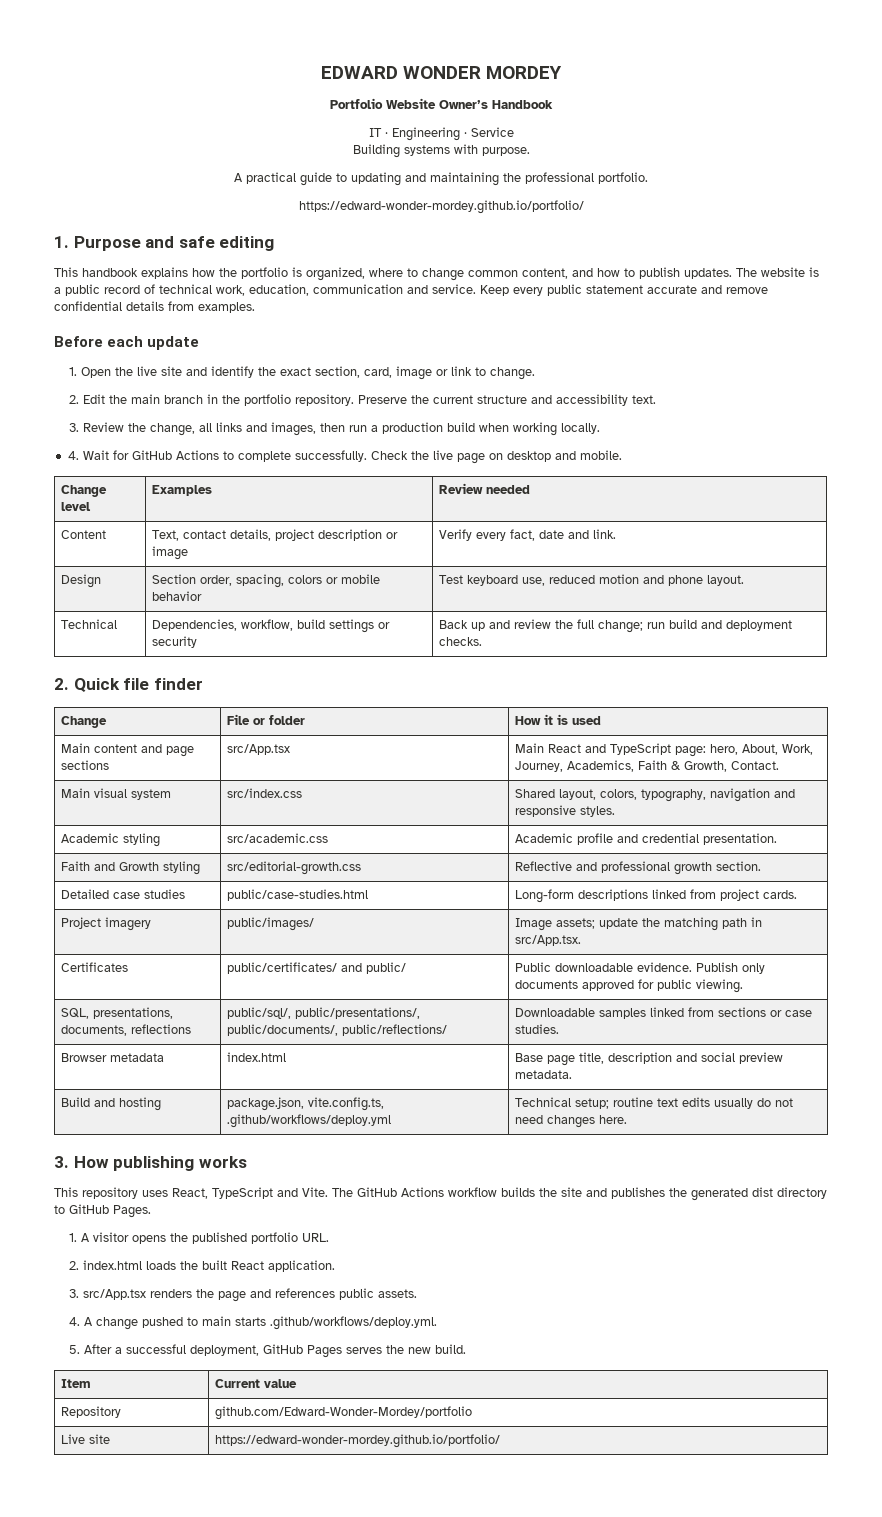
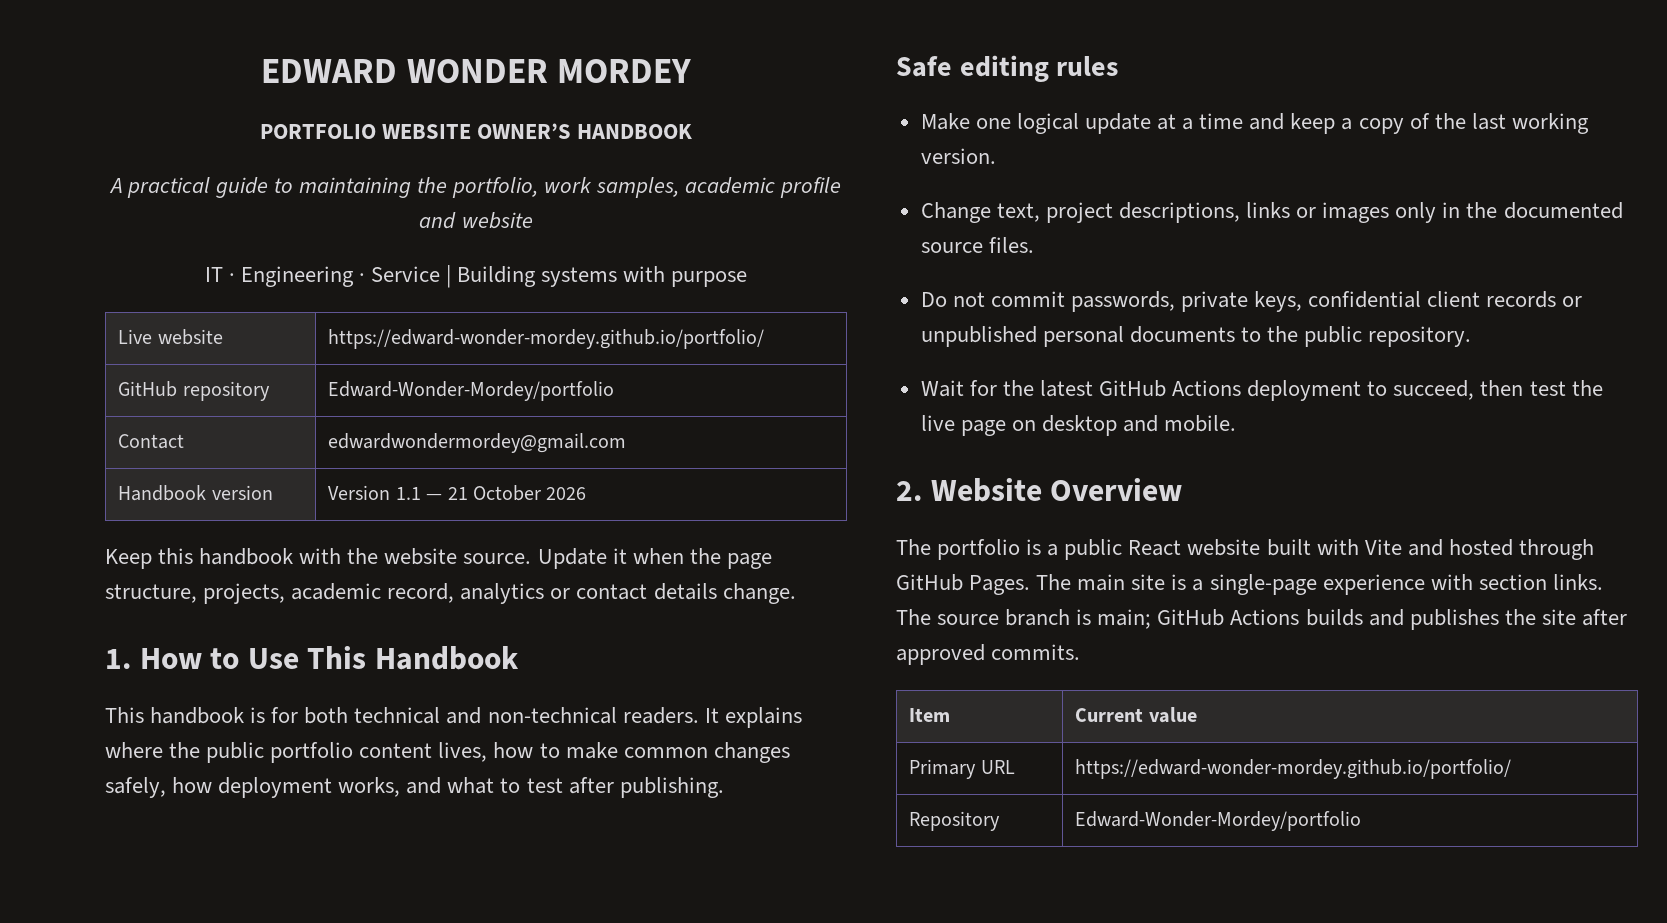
[330,98,553,109] Portfolio Website Owner’s Handbook -> [259,123,693,139] [108,177,842,198] [419,212,533,229] PORTFOLIO WEBSITE OWNER’S HANDBOOK // A practical guide to maintaining the portfolio, work samples, academic profile and website
(514, 132) // -> [446,265,452,288] |
[481,147,530,156] [234,172,648,186] [298,200,584,214] [54,236,275,251] [54,267,819,281] [54,284,768,296] [54,301,255,313] [54,336,200,350] [68,366,535,380] [68,394,656,406] [68,422,600,436] [67,450,408,462] purpose. // A practical guide to updating and maintaining the professional portfolio. // https://edward-wonder-mordey.github.io/portfolio/ // 1. Purpose and safe editing // This handbook explains how the portfolio is organized, where to change common content, and how to publish updates. The website is a public record of technical work, education, communication and service. Keep every public statement accurate and remove confidential details from examples. // Before each update // 1. Open the live site and identify the exact section, card, image or link to change. // 2. Edit the main branch in the portfolio repository. Preserve the current structure and accessibility text. // 3. Review the change, all links and images, then run a production build when working locally. // 4. Wait for GitHub Actions to complete successfully. Check -> [671,271,748,287] [118,329,223,345] [328,329,765,349] [118,381,270,401] [328,381,615,401] [118,434,185,449] [328,433,627,453] [118,485,273,501] [328,485,587,501] [105,548,772,569] [105,583,796,604] [105,646,519,670] [105,707,802,728] [105,742,790,763] [105,777,724,798] [896,55,1119,82] [920,113,1589,134] [920,148,996,164] [920,202,1623,223] [920,237,1034,253] [920,291,1583,312] [920,326,1472,347] [920,380,1566,401] purpose // Live website | https://edward-wonder-mordey.github.io/portfolio/ // GitHub repository | Edward-Wonder-Mordey/portfolio // Contact | edwardwondermordey@gmail.com // Handbook version | Version 1.1 — 21 October 2026 // Keep this handbook with the website source. Update it when the page structure, projects, academic record, analytics or contact details change. // 1. How to Use This Handbook // This handbook is for both technical and non-technical readers. It explains where the public portfolio content lives, how to make common changes safely, how deployment works, and what to test after publishing. // Safe editing rules // Make one logical update at a time and keep a copy of the last working version. // Change text, project descriptions, links or images only in the documented source files. // Do not commit passwords, private keys, confidential client records or unpublished personal documents to the public repository. // Wait for the latest GitHub Actions deployment to succeed, then test
[61,485,108,497] [61,502,92,511] [152,485,213,496] [439,483,531,494] [61,530,107,539] [152,529,399,541] [152,546,189,560] [439,529,617,541] [61,574,102,588] [152,574,381,588] [152,591,203,601] [439,574,745,586] [61,619,118,629] [152,619,391,633] [152,636,198,648] [439,619,793,633] [439,637,483,646] [54,678,203,692] [61,716,108,728] [227,714,306,725] [515,714,602,725] [61,743,195,757] [61,760,110,770] [227,744,291,755] [515,743,814,757] [515,760,780,772] [61,788,172,800] [227,788,303,798] [515,788,796,802] [515,805,616,817] [61,833,161,847] [227,833,329,843] [515,833,778,845] [61,861,201,875] [227,861,362,875] [515,861,762,875] [61,889,186,899] [227,889,369,901] [515,889,798,903] [61,917,152,931] [227,917,315,931] [515,917,763,931] [515,935,582,946] [61,962,129,972] [227,962,407,974] [515,962,766,974] [515,979,744,993] [61,1007,174,1019] [61,1024,192,1036] [227,1007,421,1019] [227,1024,448,1036] [515,1007,813,1019] [515,1024,560,1034] [61,1053,165,1062] [227,1052,287,1062] [515,1052,784,1066] [515,1070,573,1079] [61,1097,162,1111] [227,1097,385,1111] [227,1114,392,1128] [515,1097,794,1109] [515,1115,628,1128] [54,1156,247,1171] [54,1187,827,1201] [54,1204,151,1218] [68,1232,329,1244] [68,1260,335,1272] [68,1288,417,1302] [68,1316,437,1330] [68,1344,466,1358] [61,1379,92,1388] [215,1379,298,1388] [61,1406,122,1418] [215,1406,473,1420] [61,1434,111,1444] [215,1434,501,1448] // Change level | Examples | Review needed // Content | Text, contact details, project description or image | Verify every fact, date and link. // Design | Section order, spacing, colors or mobile behavior | Test keyboard use, reduced motion and phone layout. // Technical | Dependencies, workflow, build settings or security | Back up and review the full change; run build and deployment checks. // 2. Quick file finder // Change | File or folder | How it is used // Main content and page sections | src/App.tsx | Main React and TypeScript page: hero, About, Work, Journey, Academics, Faith & Growth, Contact. // Main visual system | src/index.css | Shared layout, colors, typography, navigation and responsive styles. // Academic styling | src/academic.css | Academic profile and credential presentation. // Faith and Growth styling | src/editorial-growth.css | Reflective and professional growth section. // Detailed case studies | public/case-studies.html | Long-form descriptions linked from project cards. // Project imagery | public/images/ | Image assets; update the matching path in src/App.tsx. // Certificates | public/certificates/ and public/ | Public downloadable evidence. Publish only documents approved for public viewing. // SQL, presentations, documents, reflections | public/sql/, public/presentations/, public/documents/, public/reflections/ | Downloadable samples linked from sections or case studies. // Browser metadata | index.html | Base page title, description and social preview metadata. // Build and hosting | package.json, vite.config.ts, .github/workflows/deploy.yml | Technical setup; routine text edits usually do not need changes here. // 3. How publishing works // This repository uses React, TypeScript and Vite. The GitHub Actions workflow builds the site and publishes the generated dist directory to GitHub Pages. // 1. A visitor opens the published portfolio URL. // 2. index.html loads the built React application. // 3. src/App.tsx renders the page and references public assets. // 4. A change pushed to main starts .github/workflows/deploy.yml. // 5. After a successful deployment, GitHub Pages serves the new build. // Item | Current value // Repository | github.com/Edward-Wonder-Mordey/portfolio // Live site | https://edward-wonder-mordey.github.io/portfolio/ -> [896,478,1183,502] [896,539,1594,560] [896,574,1603,595] [896,609,1627,630] [896,644,1081,665] [909,708,951,722] [1075,707,1197,723] [909,759,1015,779] [1075,759,1512,779] [909,811,1001,831] [1075,811,1362,831] // 2. Website Overview // The portfolio is a public React website built with Vite and hosted through GitHub Pages. The main site is a single-page experience with section links. The source branch is main; GitHub Actions builds and publishes the site after approved commits. // Item | Current value // Primary URL | https://edward-wonder-mordey.github.io/portfolio/ // Repository | Edward-Wonder-Mordey/portfolio

